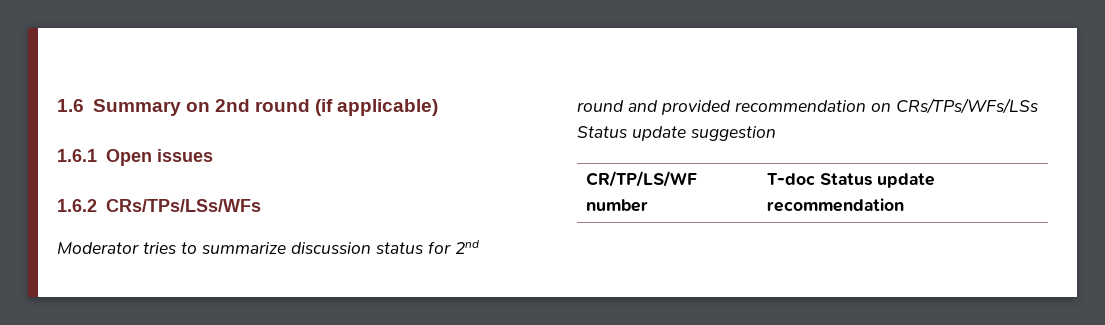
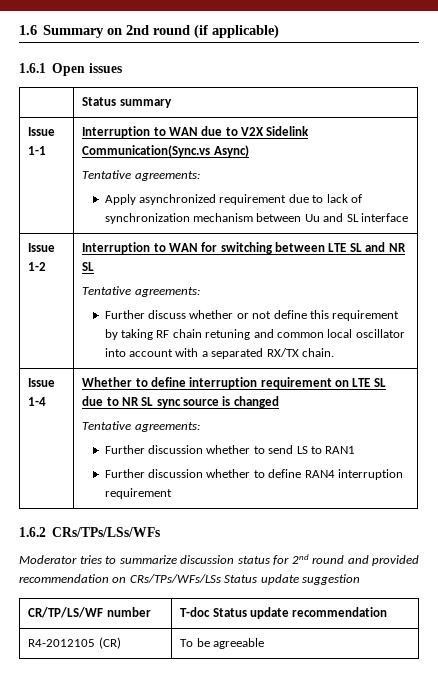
(213, 155) none -> [82,97,172,108] [28,127,56,136] [28,146,47,155] [82,126,310,138] [82,145,249,157] [82,170,200,181] [104,194,362,205] [104,213,408,224] [28,243,56,252] [28,262,47,271] [82,242,406,254] [82,262,95,271] [82,286,200,297] [104,310,400,321] [104,329,405,340] [104,348,334,359] [28,378,56,387] [28,397,47,406] [82,377,386,389] [82,396,279,408] [82,421,200,432] [104,445,356,454] [104,469,403,480] [104,488,172,499] // | Status summary // Issue 1-1 | Interruption to WAN due to V2X Sidelink Communication(Sync.vs Async) // Tentative agreements: // Apply asynchronized requirement due to lack of synchronization mechanism between Uu and SL interface // Issue 1-2 | Interruption to WAN for switching between LTE SL and NR SL // Tentative agreements: // Further discuss whether or not define this requirement by taking RF chain retuning and common local oscillator into account with a separated RX/TX chain. // Issue 1-4 | Whether to define interruption requirement on LTE SL due to NR SL sync source is changed // Tentative agreements: // Further discussion whether to send LS to RAN1 // Further discussion whether to define RAN4 interruption requirement
(905, 205) none -> [28,637,121,649] [180,638,264,649] // R4-2012105 (CR) | To be agreeable

